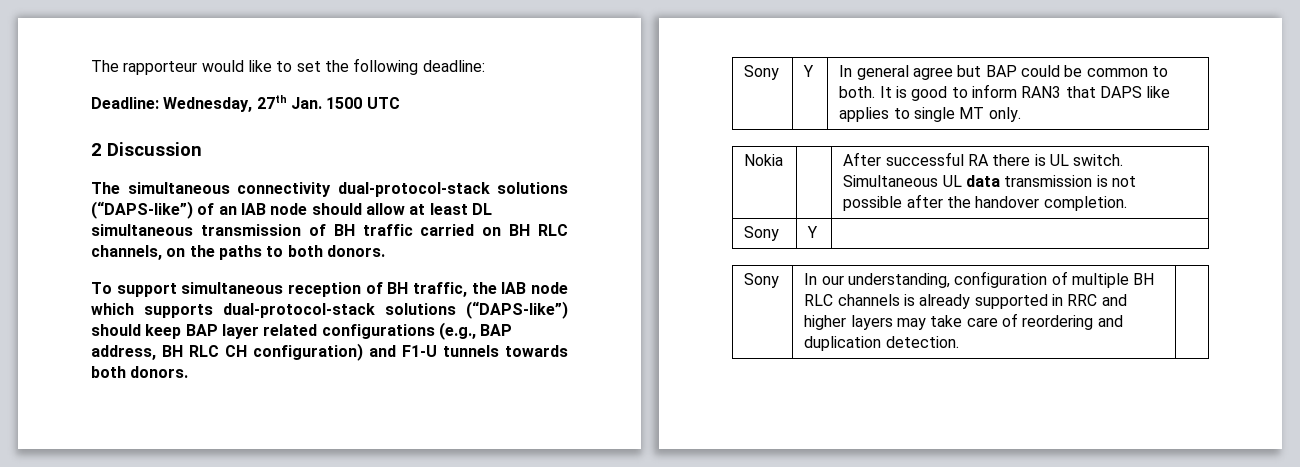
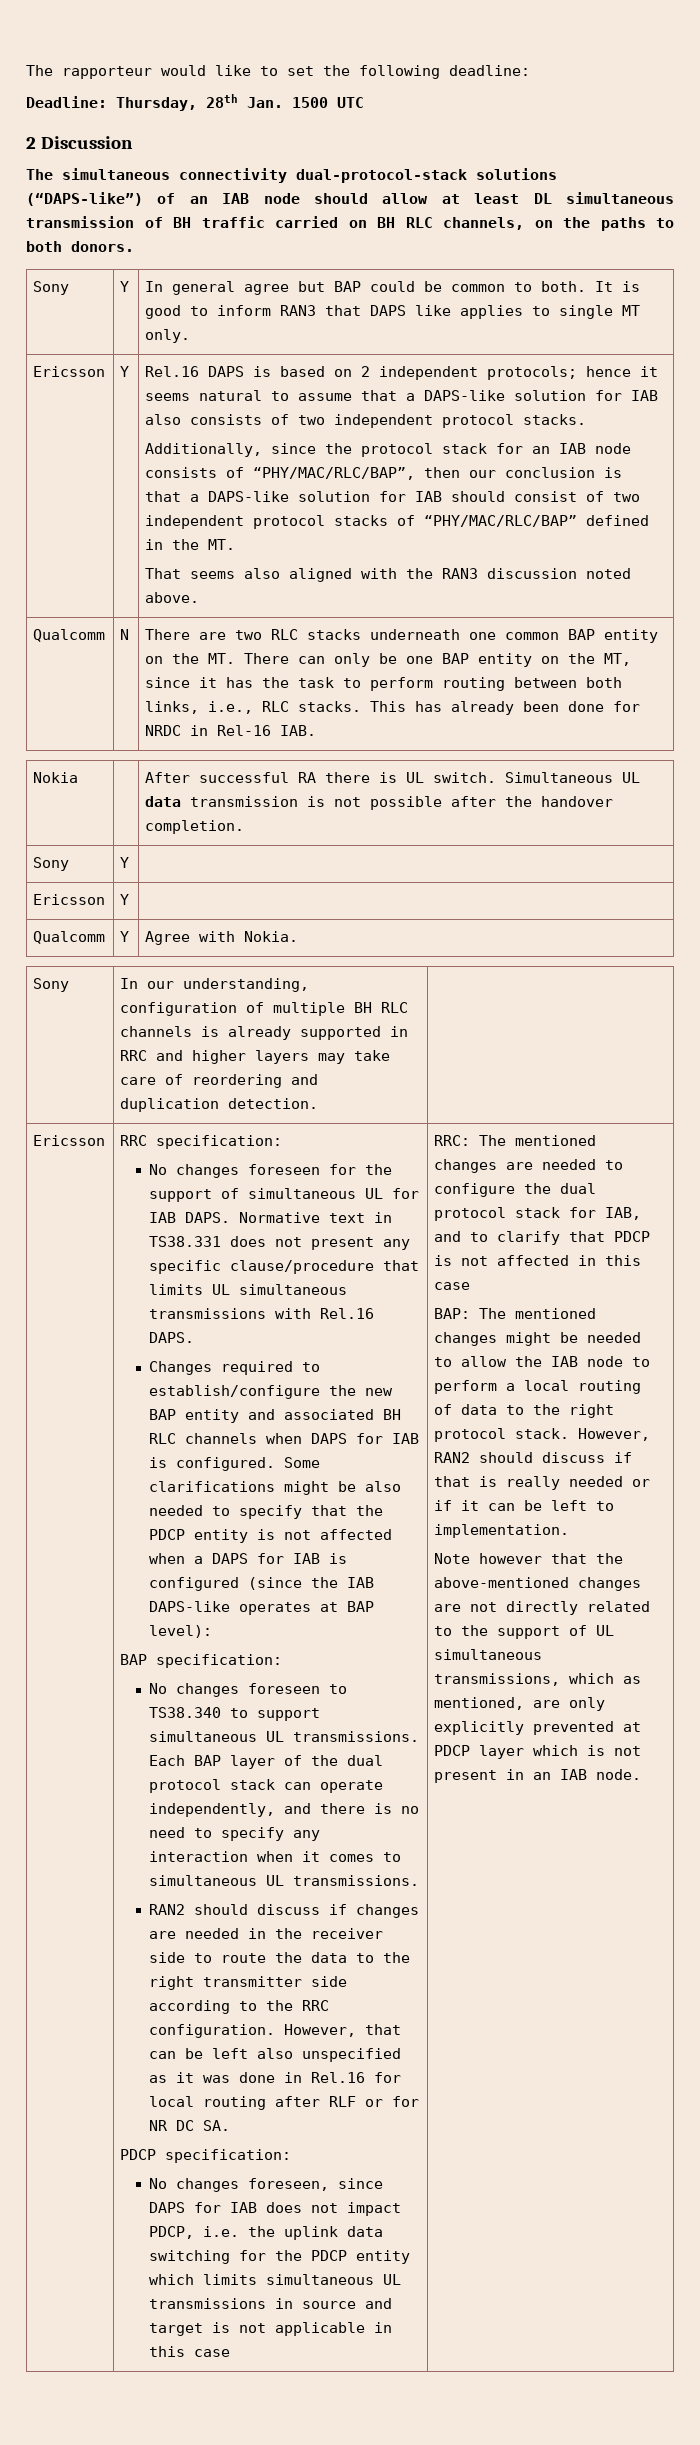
[163,95,287,112] Wednesday, 27th -> [116,94,238,111] Thursday, 28th
[91,282,569,297] [91,301,568,319] [91,322,513,340] [91,343,568,361] [91,366,189,378] // To support simultaneous reception of BH traffic, the IAB node which supports dual-protocol-stack solutions (“DAPS-like”) should keep BAP layer related configurations (e.g., BAP address, BH RLC CH configuration) and F1-U tunnels towards both donors. -> (134, 246) none
(1021, 114) none -> [33,366,106,377] [120,366,130,377] [145,366,659,380] [145,390,659,401] [145,414,587,428] [145,443,632,457] [145,467,623,480] [145,491,641,502] [145,515,650,529] [145,539,236,550] [145,568,632,582] [145,592,200,603] [33,629,106,642] [120,629,130,640] [145,629,659,643] [145,653,632,667] [145,677,623,691] [145,701,641,715] [145,725,317,736] // Ericsson | Y | Rel.16 DAPS is based on 2 independent protocols; hence it seems natural to assume that a DAPS-like solution for IAB also consists of two independent protocol stacks. // Additionally, since the protocol stack for an IAB node consists of “PHY/MAC/RLC/BAP”, then our conclusion is that a DAPS-like solution for IAB should consist of two independent protocol stacks of “PHY/MAC/RLC/BAP” defined in the MT. // That seems also aligned with the RAN3 discussion noted above. // Qualcomm | N | There are two RLC stacks underneath one common BAP entity on the MT. There can only be one BAP entity on the MT, since it has the task to perform routing between both links, i.e., RLC stacks. This has already been done for NRDC in Rel-16 IAB.
(819, 232) none -> [33,894,106,905] [120,894,130,905] [33,931,106,944] [120,931,130,942] [145,931,299,945] // Ericsson | Y | // Qualcomm | Y | Agree with Nokia.
(959, 342) none -> [33,1135,106,1146] [120,1135,283,1149] [149,1164,393,1178] [149,1188,420,1202] [149,1212,393,1223] [149,1236,411,1250] [149,1260,420,1274] [149,1284,348,1295] [149,1308,375,1319] [149,1332,195,1343] [149,1361,321,1375] [149,1385,394,1399] [149,1409,402,1423] [149,1433,420,1444] [149,1457,321,1471] [149,1481,402,1495] [149,1505,384,1519] [149,1529,393,1543] [149,1553,348,1564] [149,1577,375,1591] [149,1601,375,1615] [149,1625,213,1638] [120,1654,283,1668] [149,1683,348,1697] [149,1707,321,1721] [149,1731,420,1742] [149,1755,384,1769] [149,1779,384,1793] [149,1803,420,1817] [149,1827,321,1841] [149,1851,402,1862] [149,1875,420,1886] [149,1904,420,1918] [149,1928,384,1939] [149,1952,411,1963] [149,1976,348,1990] [149,2000,330,2014] [149,2024,402,2038] [149,2048,402,2062] [149,2072,402,2083] [149,2096,420,2110] [149,2120,231,2131] [120,2149,292,2163] [149,2178,384,2192] [149,2202,402,2216] [149,2226,384,2240] [149,2250,411,2264] [149,2274,402,2285] [149,2298,393,2309] [149,2322,393,2336] [149,2346,231,2357] [434,1135,597,1146] [434,1159,624,1173] [434,1183,597,1197] [434,1207,642,1221] [434,1231,651,1245] [434,1255,642,1266] [434,1282,471,1290] [434,1308,597,1319] [434,1332,642,1346] [434,1356,651,1367] [434,1380,642,1394] [434,1404,615,1418] [434,1428,651,1442] [434,1452,633,1463] [434,1476,651,1490] [434,1500,615,1511] [434,1524,570,1538] [434,1553,624,1564] [434,1577,642,1591] [434,1601,651,1615] [434,1625,615,1639] [434,1649,543,1660] [434,1673,642,1686] [434,1697,606,1711] [434,1721,642,1735] [434,1745,642,1759] [434,1769,642,1783] // Ericsson | RRC specification: // No changes foreseen for the support of simultaneous UL for IAB DAPS. Normative text in TS38.331 does not present any specific clause/procedure that limits UL simultaneous transmissions with Rel.16 DAPS. // Changes required to establish/configure the new BAP entity and associated BH RLC channels when DAPS for IAB is configured. Some clarifications might be also needed to specify that the PDCP entity is not affected when a DAPS for IAB is configured (since the IAB DAPS-like operates at BAP level): // BAP specification: // No changes foreseen to TS38.340 to support simultaneous UL transmissions. Each BAP layer of the dual protocol stack can operate independently, and there is no need to specify any interaction when it comes to simultaneous UL transmissions. // RAN2 should discuss if changes are needed in the receiver side to route the data to the right transmitter side according to the RRC configuration. However, that can be left also unspecified as it was done in Rel.16 for local routing after RLF or for NR DC SA. // PDCP specification: // No changes foreseen, since DAPS for IAB does not impact PDCP, i.e. the uplink data switching for the PDCP entity which limits simultaneous UL transmissions in source and target is not applicable in this case | RRC: The mentioned changes are needed to configure the dual protocol stack for IAB, and to clarify that PDCP is not affected in this case // BAP: The mentioned changes might be needed to allow the IAB node to perform a local routing of data to the right protocol stack. However, RAN2 should discuss if that is really needed or if it can be left to implementation. // Note however that the above-mentioned changes are not directly related to the support of UL simultaneous transmissions, which as mentioned, are only explicitly prevented at PDCP layer which is not present in an IAB node.

